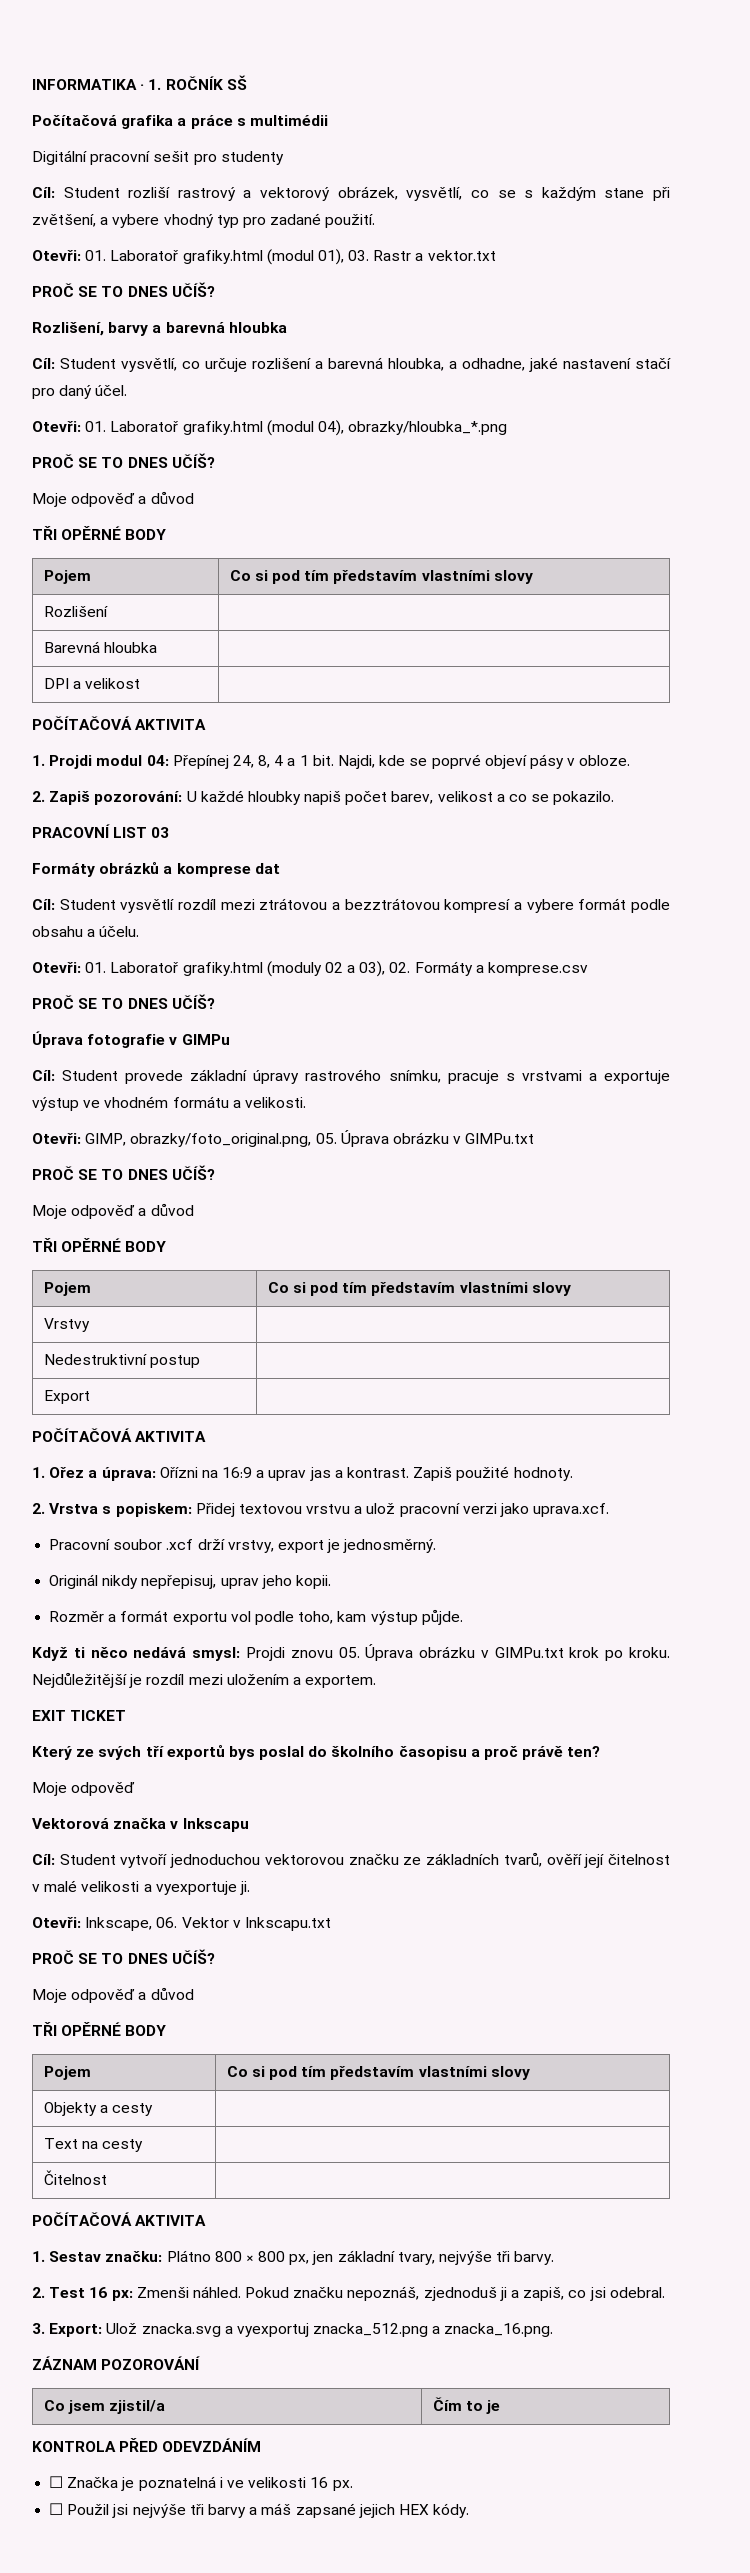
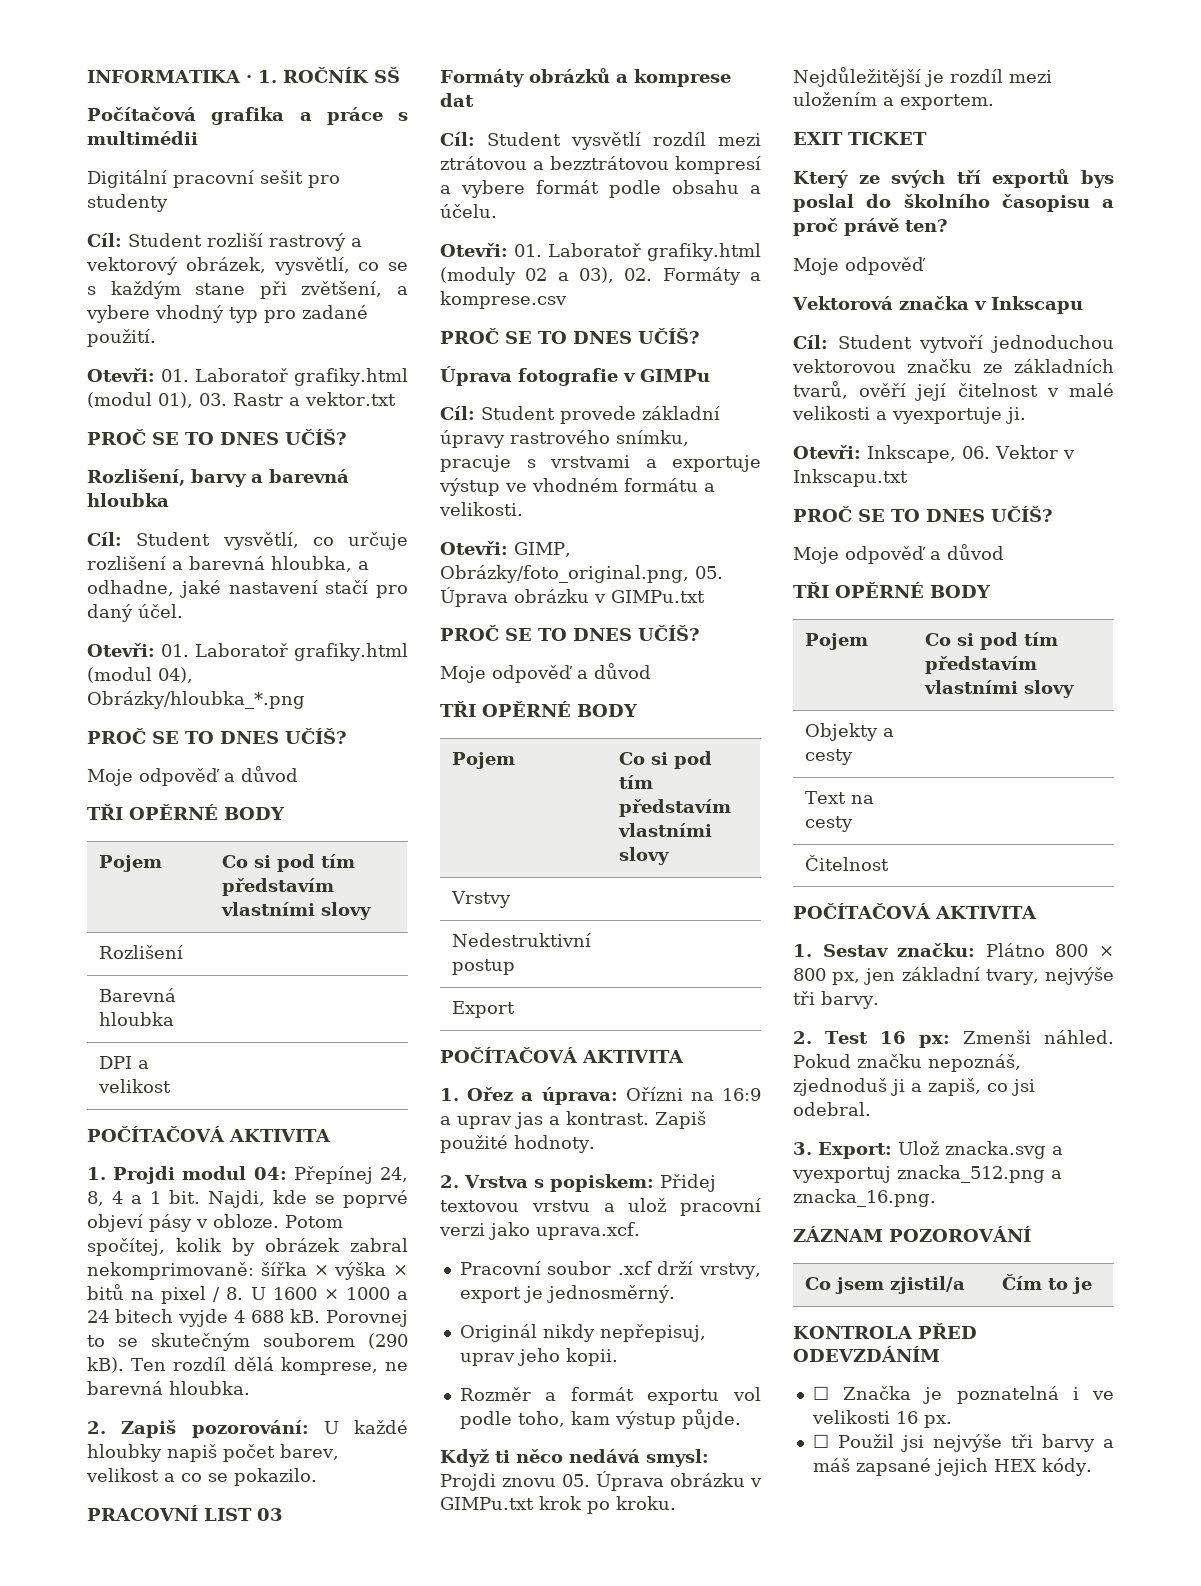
[348,421,508,435] obrazky/hloubka_*.png -> [87,691,305,709] Obrázky/hloubka_*.png
(631, 760) none -> [285,1215,343,1228] [87,1238,408,1256] [87,1262,408,1280] [87,1284,408,1304] [87,1309,409,1327] [87,1333,408,1351] [87,1357,408,1375] [87,1381,250,1395] Potom spočítej, kolik by obrázek zabral nekomprimovaně: šířka × výška × bitů na pixel / 8. U 1600 × 1000 a 24 bitech vyjde 4 688 kB. Porovnej to se skutečným souborem (290 kB). Ten rozdíl dělá komprese, ne barevná hloubka.
[130,1133,312,1147] obrazky/foto_original.png, -> [440,565,689,583] Obrázky/foto_original.png,

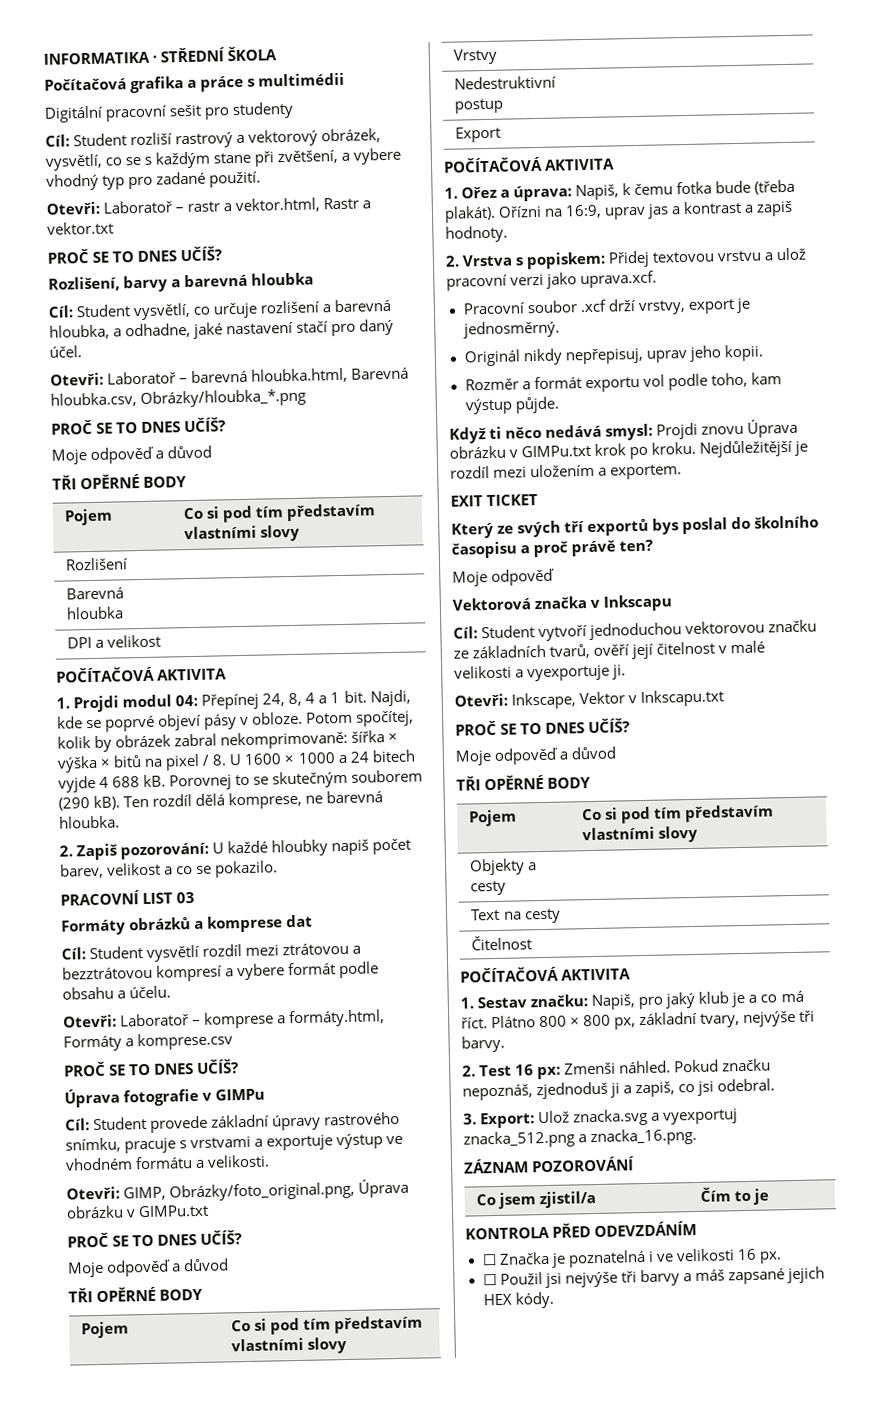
[257,67,400,83] 1. ROČNÍK SŠ -> [160,46,278,63] STŘEDNÍ ŠKOLA
[161,368,409,386] [87,392,227,408] 01. Laboratoř grafiky.html (modul 01), 03. -> [103,197,321,214] Laboratoř – rastr a vektor.html,
[161,643,409,661] [87,667,193,683] 01. Laboratoř grafiky.html (modul 04), -> [107,367,410,385] [50,392,137,408] Laboratoř – barevná hloubka.html, Barevná hloubka.csv,
[514,243,762,261] [440,267,653,285] 01. Laboratoř grafiky.html (moduly 02 a 03), 02. -> [119,1009,386,1029] Laboratoř – komprese a formáty.html,
[695,566,723,579] 05. -> (356, 1191) none
[625,1087,761,1101] [440,1111,706,1129] [440,1135,508,1153] Ořízni na 16:9 a uprav jas a kontrast. Zapiš použité -> [575,179,796,201] [444,200,794,223] Napiš, k čemu fotka bude (třeba plakát). Ořízni na 16:9, uprav jas a kontrast a zapiš
[562,1474,590,1487] 05. -> (745, 430) none
[962,446,990,459] 06. -> (577, 701) none
(976, 950) none -> [591,990,804,1011] [461,1017,488,1029] Napiš, pro jaký klub je a co má říct.
[864,968,896,985] jen -> (637, 1023) none

